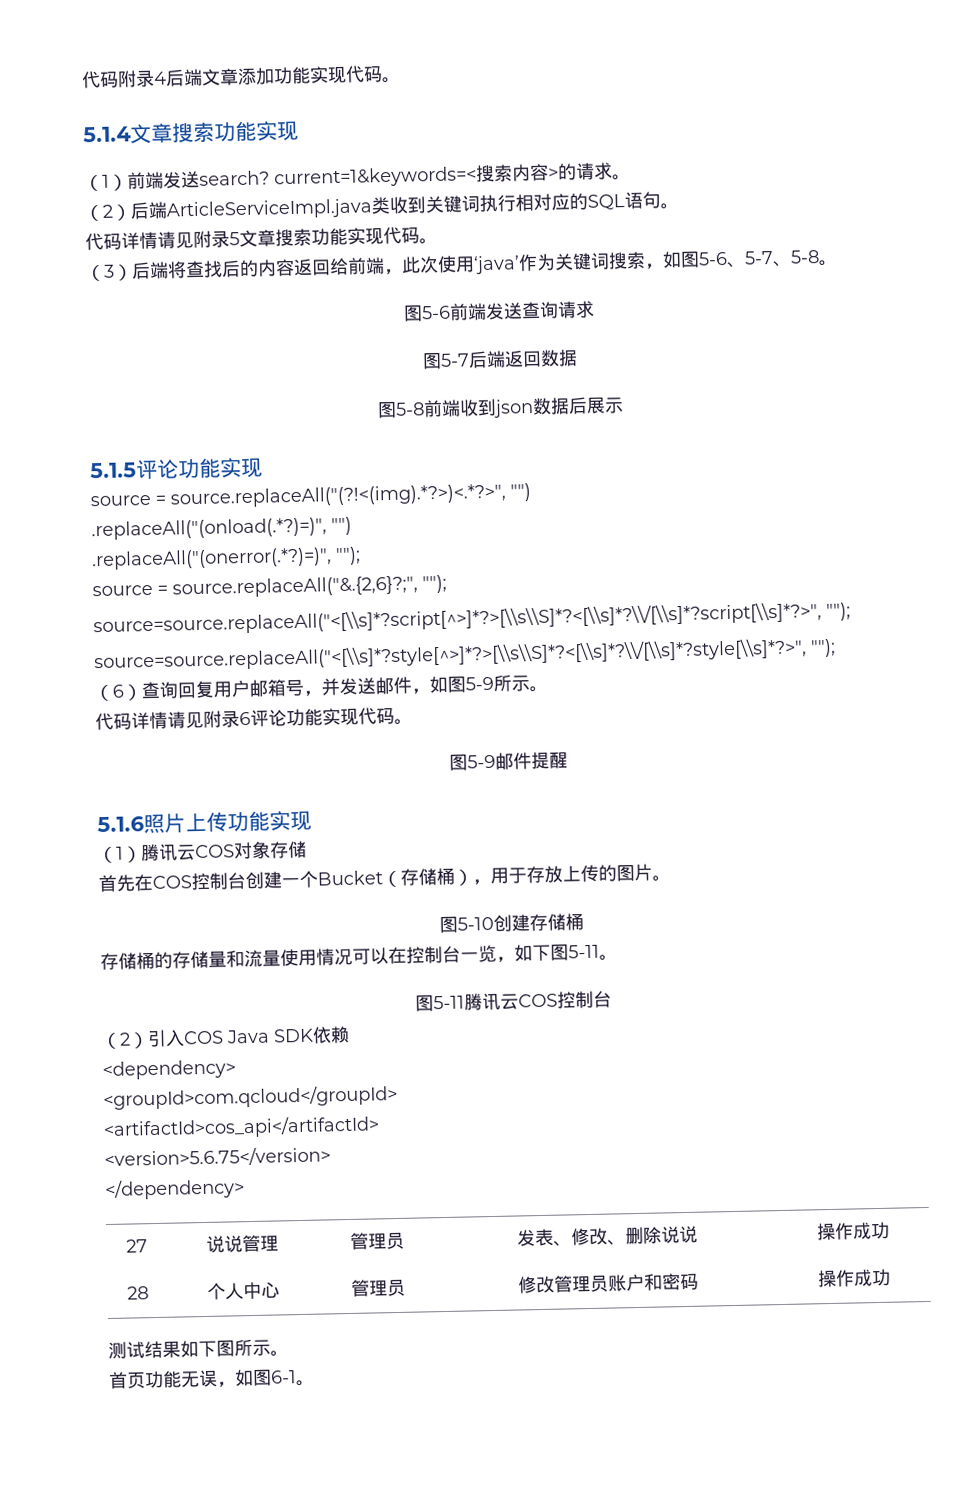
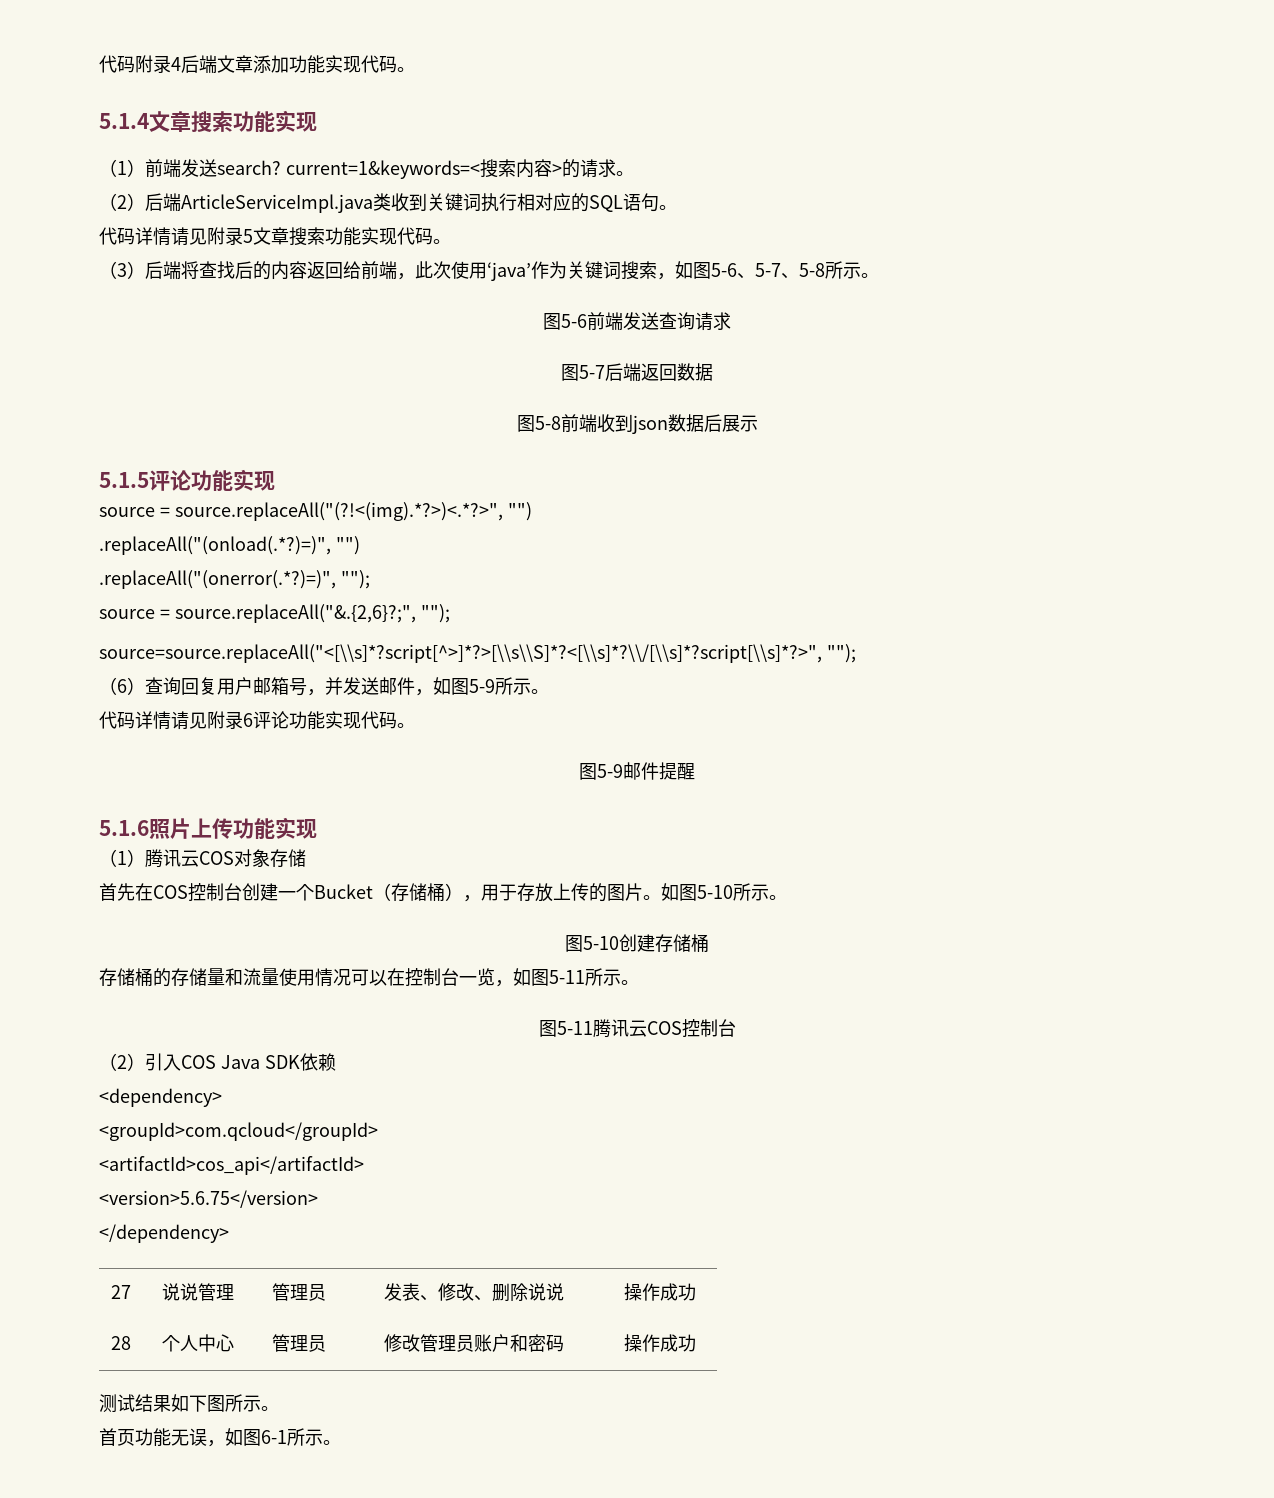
(820, 257) none -> [825,261,861,279] 所示
[94,638,836,673] // source=source.replaceAll("<[\\s]*?style[^>]*?>[\\s\\S]*?<[\\s]*?\\/[\\s]*?style[\\s]*?>", ""); -> (856, 653) none
(671, 878) none -> [661,883,787,901] 如图5-10所示。
[532,944,600,962] 下图5-11 -> [531,968,621,986] 图5-11所示
(297, 1377) none -> [287,1428,323,1446] 所示

